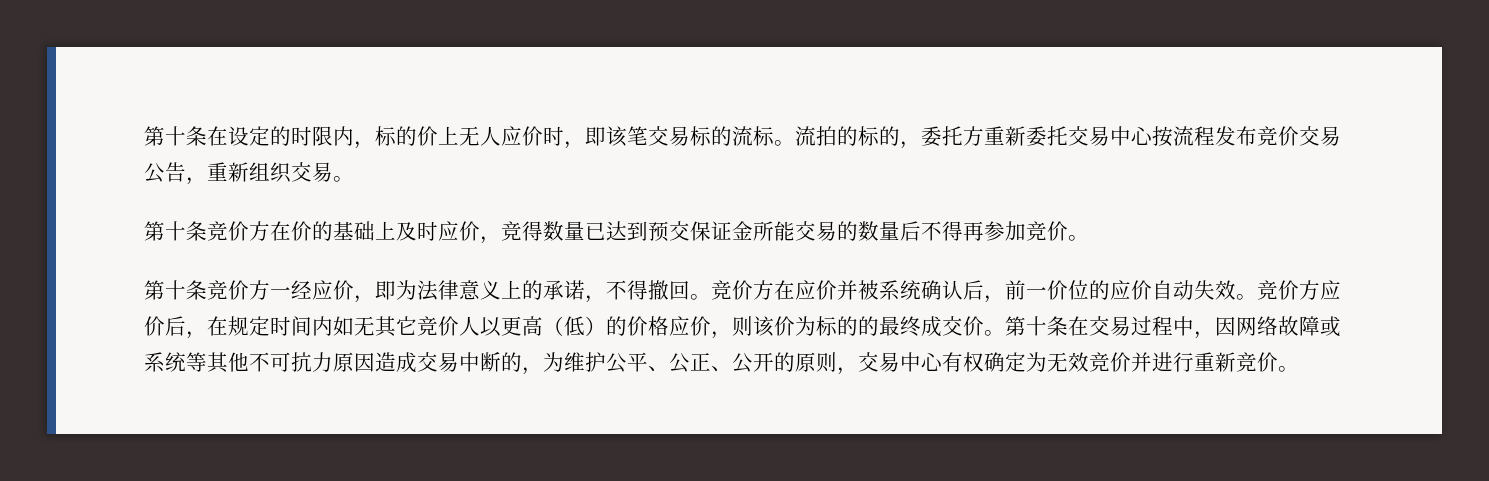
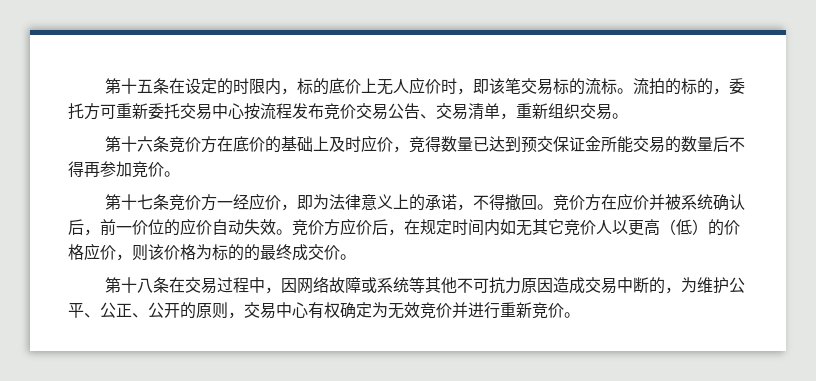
[144,126,186,146] 第十 -> [104,78,153,94] 第十五
(417, 136) none -> [328,78,345,94] 底
(984, 136) none -> [100,104,116,119] 可
(186, 172) none -> [420,103,500,120] 、交易清单
(186, 231) none -> [136,136,153,152] 六
(291, 231) none -> [232,136,249,152] 底
(186, 290) none -> [136,194,153,210] 七
(795, 326) none -> [180,244,196,260] 格
[1005,316,1047,336] 第十 -> [104,277,153,293] // 第十八

